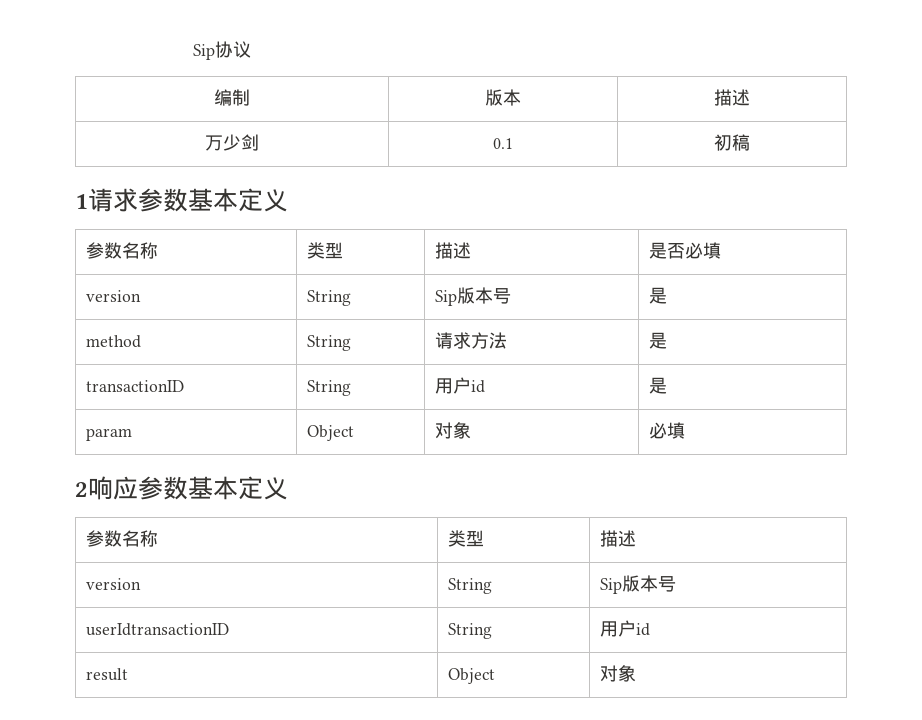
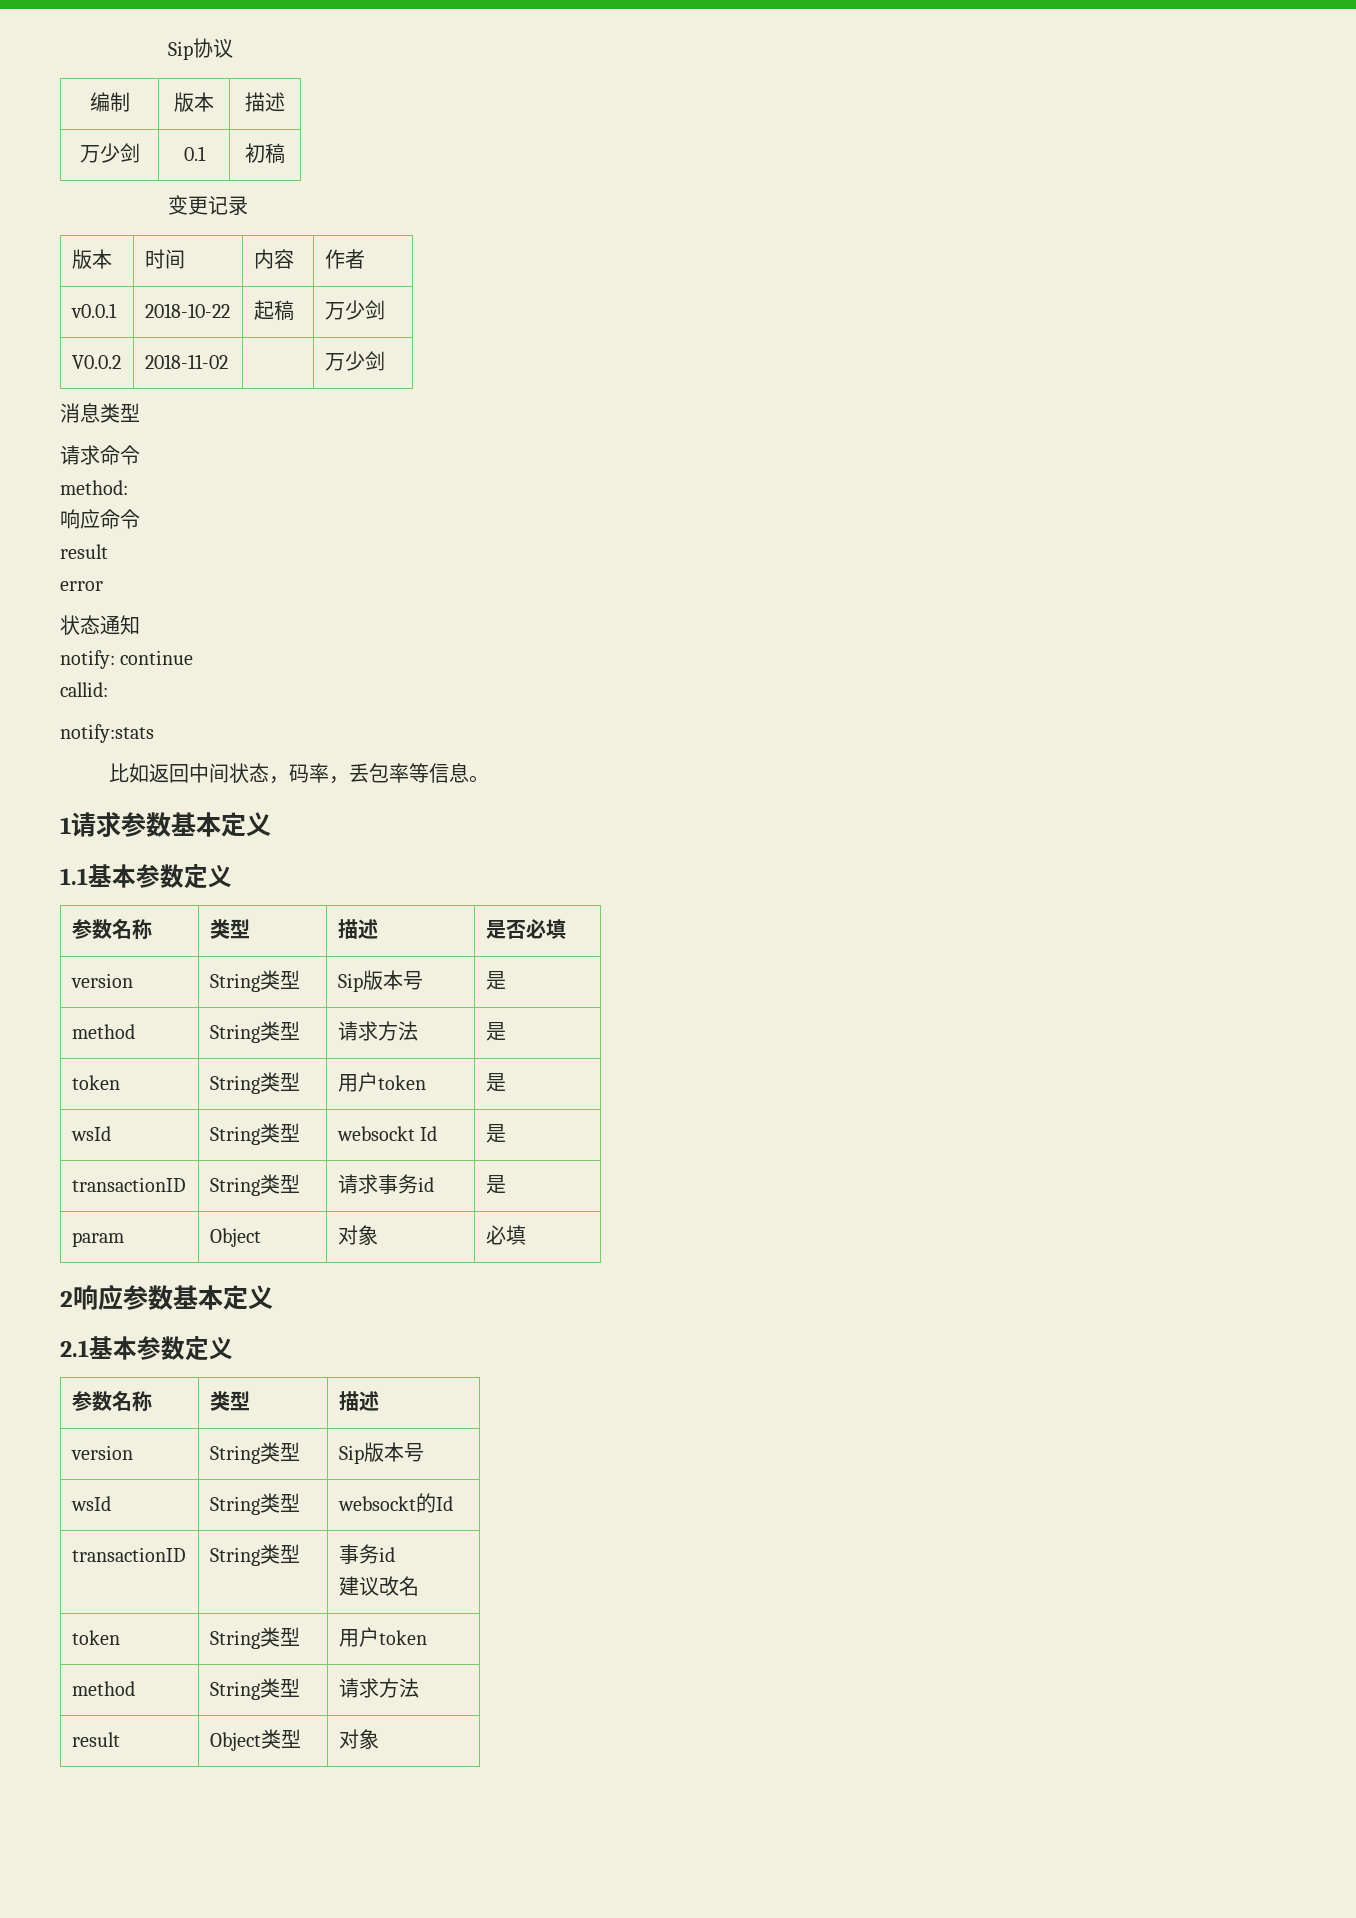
(750, 142) none -> [167,195,248,215] [71,249,112,269] [144,249,185,269] [253,249,294,269] [324,249,365,269] [70,303,117,318] [144,303,230,318] [253,300,294,321] [324,300,385,320] [71,355,121,369] [144,354,228,369] [324,351,385,371] [60,403,140,423] [60,445,140,465] [60,480,128,495] [60,509,140,529] [60,544,108,559] [60,581,103,591] [60,615,140,635] [60,650,194,669] [60,682,108,697] [60,724,154,743] [109,763,490,784] // 变更记录 // 版本 | 时间 | 内容 | 作者 // v0.0.1 | 2018-10-22 | 起稿 | 万少剑 // V0.0.2 | 2018-11-02 | | 万少剑 // 消息类型 // 请求命令 // method: // 响应命令 // result // error // 状态通知 // notify: continue // callid: // notify:stats // 比如返回中间状态，码率，丢包率等信息。
(288, 200) none -> [60,864,232,889] // 1.1基本参数定义
(351, 298) none -> [259,970,300,990] 类型
(351, 343) none -> [259,1021,300,1041] 类型
[85,380,184,392] [306,380,351,396] [434,377,471,394] // transactionID | String | 用户 -> [71,1075,120,1090] [209,1072,300,1094] [337,1072,426,1092] [485,1073,506,1092] [70,1126,111,1141] [209,1123,300,1145] [336,1126,438,1141] [485,1124,506,1143] [71,1177,186,1192] [209,1174,300,1196] [337,1174,418,1194] // token | String类型 | 用户token | 是 // wsId | String类型 | websockt Id | 是 // transactionID | String类型 | 请求事务
(288, 488) none -> [60,1336,233,1361] // 2.1基本参数定义
(492, 586) none -> [259,1442,300,1462] 类型
[85,623,229,636] [447,623,492,639] [599,620,650,637] userIdtransactionID | String | 用户id -> [70,1496,111,1511] [209,1493,300,1515] [337,1493,453,1513] [71,1547,186,1562] [209,1544,300,1566] [338,1544,395,1564] [338,1576,419,1596] [71,1630,120,1645] [209,1627,300,1649] [338,1627,427,1647] [71,1681,135,1696] [209,1678,300,1700] [338,1678,419,1698] wsId | String类型 | websockt的Id // transactionID | String类型 | 事务id // 建议改名 // token | String类型 | 用户token // method | String类型 | 请求方法
(495, 676) none -> [260,1729,301,1749] 类型

